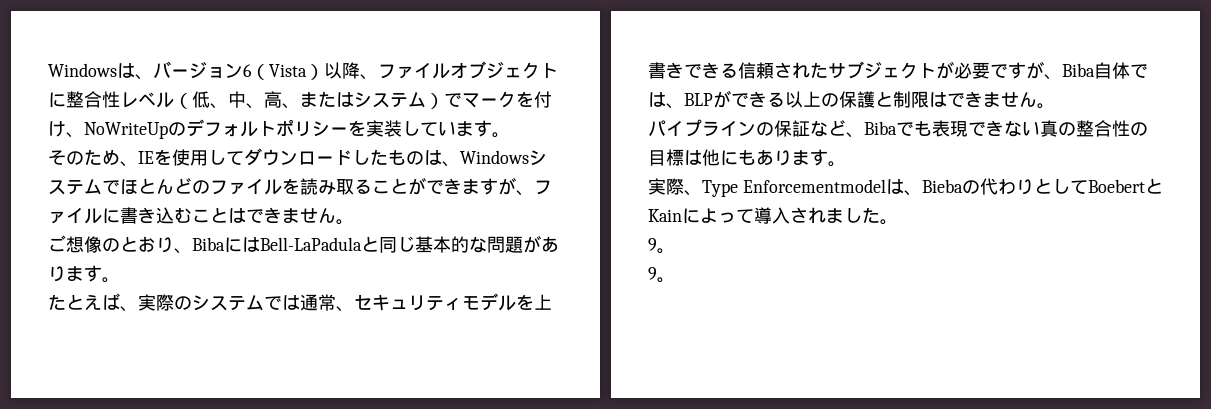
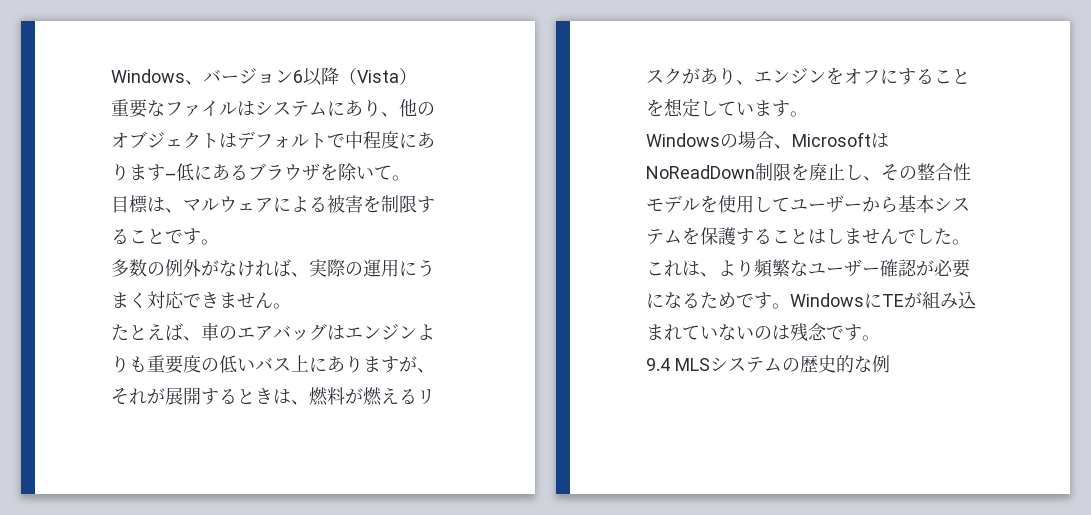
[48,63,135,78] Windowsは -> [111,69,185,83] Windows
(252, 70) none -> [303,67,339,86] 以降
[324,61,558,80] [48,91,552,109] [48,119,510,139] [48,148,547,167] [48,177,552,196] [48,207,354,225] [48,235,559,254] [48,265,120,283] [48,293,552,312] [648,61,1148,80] [648,90,1055,109] [648,119,1148,138] [648,149,846,167] [648,178,1163,197] [648,207,898,225] [648,238,675,254] [648,267,675,283] 以降、ファイルオブジェクトに整合性レベル（低、中、高、またはシステム）でマークを付け、NoWriteUpのデフォルトポリシーを実装しています。 // そのため、IEを使用してダウンロードしたものは、Windowsシステムでほとんどのファイルを読み取ることができますが、ファイルに書き込むことはできません。 // ご想像のとおり、BibaにはBell-LaPadulaと同じ基本的な問題があります。 // たとえば、実際のシステムでは通常、セキュリティモデルを上書きできる信頼されたサブジェクトが必要ですが、Biba自体では、BLPができる以上の保護と制限はできません。 // パイプラインの保証など、Bibaでも表現できない真の整合性の目標は他にもあります。 // 実際、Type Enforcementmodelは、Biebaの代わりとしてBoebertとKainによって導入されました。 // 9。 // 9。 -> [111,99,435,118] [111,131,435,149] [111,163,410,181] [111,195,435,213] [111,228,219,245] [111,259,435,277] [111,291,291,309] [111,323,435,341] [111,355,435,374] [111,387,435,406] [646,67,970,85] [646,98,808,117] [646,131,889,149] [646,163,971,181] [646,195,970,213] [646,227,970,245] [646,259,970,278] [646,291,976,309] [646,323,880,342] [646,355,890,373] // 重要なファイルはシステムにあり、他のオブジェクトはデフォルトで中程度にあります–低にあるブラウザを除いて。 // 目標は、マルウェアによる被害を制限することです。 // 多数の例外がなければ、実際の運用にうまく対応できません。 // たとえば、車のエアバッグはエンジンよりも重要度の低いバス上にありますが、それが展開するときは、燃料が燃えるリスクがあり、エンジンをオフにすることを想定しています。 // Windowsの場合、MicrosoftはNoReadDown制限を廃止し、その整合性モデルを使用してユーザーから基本システムを保護することはしませんでした。これは、より頻繁なユーザー確認が必要になるためです。WindowsにTEが組み込まれていないのは残念です。 // 9.4 MLSシステムの歴史的な例

